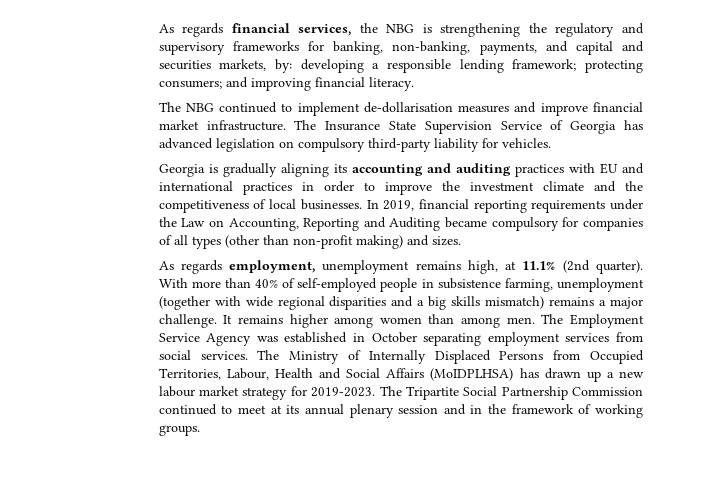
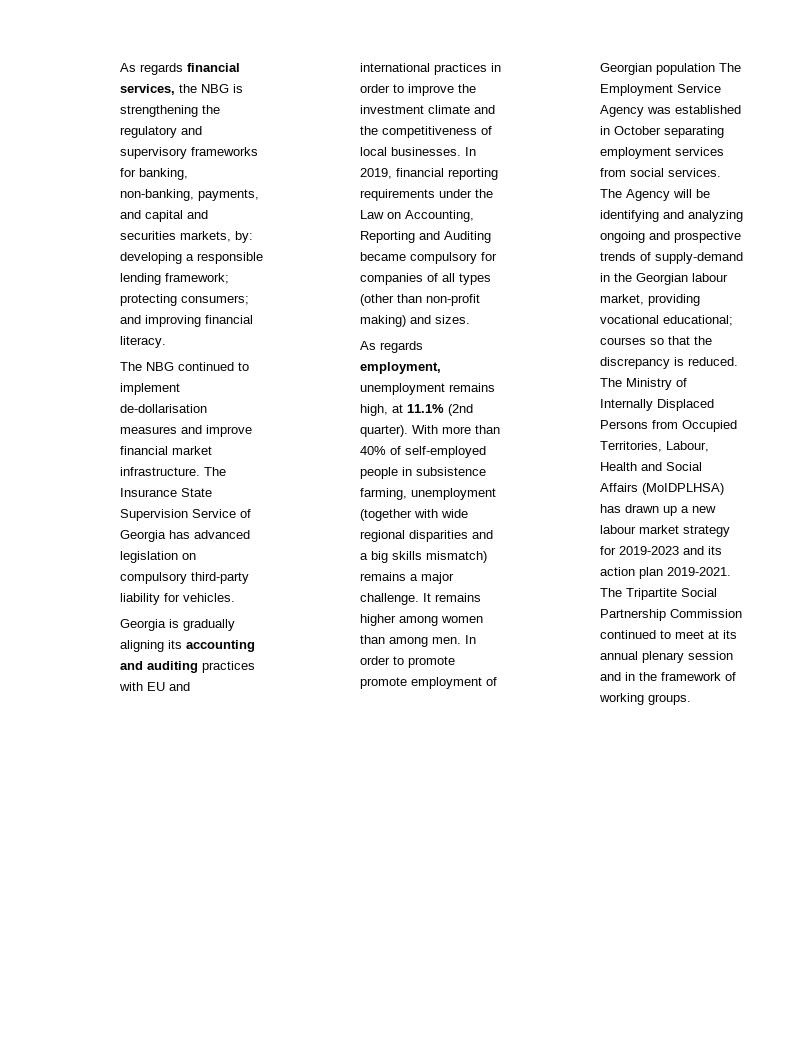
(535, 320) none -> [464,635,476,644] [359,656,455,668] [359,677,497,689] [599,63,715,75] In order to promote promote employment of Georgian population
(280, 355) none -> [625,189,710,201] [599,210,743,222] [599,231,741,243] [599,252,743,264] [599,273,728,285] [599,294,700,306] [599,315,733,326] [599,336,712,345] [599,357,738,369] [599,378,622,387] Agency will be identifying and analyzing ongoing and prospective trends of supply-demand in the Georgian labour market, providing vocational educational; courses so that the discrepancy is reduced. The
[311,387,376,397] 2019-2023. -> [618,546,722,555] [599,567,731,579] 2019-2023 and its action plan 2019-2021.

